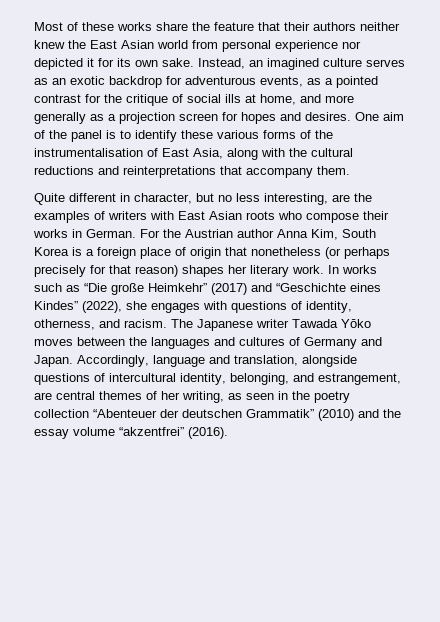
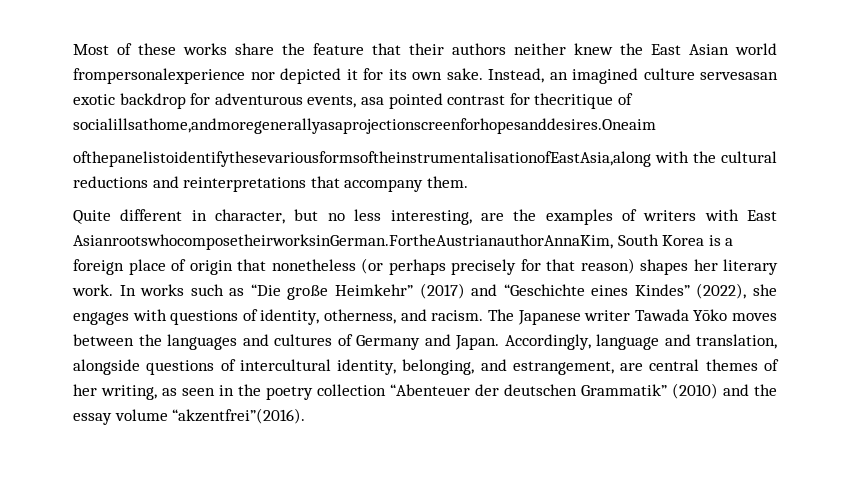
[192,40,338,52] from personal experience -> [73,68,245,84] frompersonalexperience
[366,59,405,67] [34,78,66,85] serves as an -> [700,72,778,80] servesasan
[307,78,333,85] as a -> [360,97,384,105] asa
[104,94,354,106] [34,112,404,124] [34,130,333,142] [34,148,258,160] the critique of social ills at home, and more generally as a projection screen for hopes and desires. One aim of the panel is to identify these various forms of the instrumentalisation of East Asia, along -> [534,93,633,109] [73,118,656,134] [73,151,651,167] thecritique of socialillsathome,andmoregenerallyasaprojectionscreenforhopesanddesires.Oneaim // ofthepanelistoidentifythesevariousformsoftheinstrumentalisationofEastAsia,along
[209,211,389,223] [33,229,338,240] Asian roots who compose their works in German. For the Austrian author Anna Kim, -> [73,234,613,250] AsianrootswhocomposetheirworksinGerman.FortheAustrianauthorAnnaKim,
[119,427,228,439] “akzentfrei” (2016). -> [172,408,306,424] “akzentfrei”(2016).

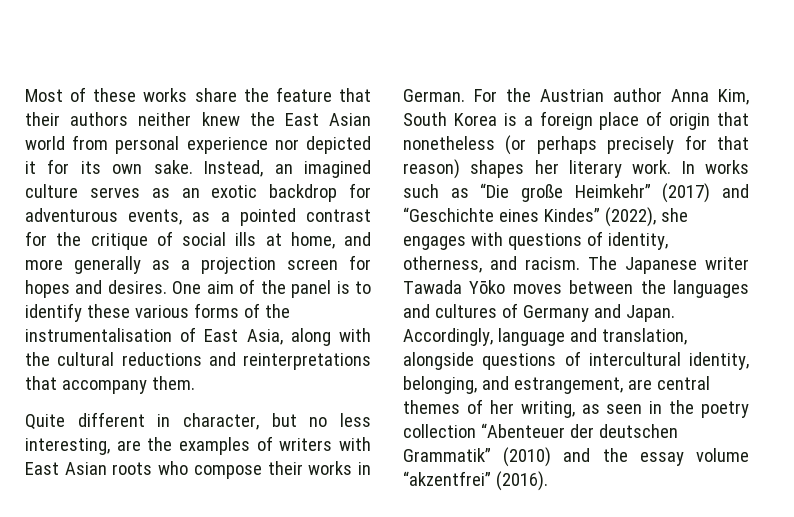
[73,68,245,84] frompersonalexperience -> [72,135,268,154] from personal experience
[700,72,778,80] servesasan -> [89,187,200,198] serves as an
[360,97,384,105] asa -> [192,212,230,222] as a
[534,93,633,109] [73,118,656,134] [73,151,651,167] thecritique of socialillsathome,andmoregenerallyasaprojectionscreenforhopesanddesires.Oneaim // ofthepanelistoidentifythesevariousformsoftheinstrumentalisationofEastAsia,along -> [56,231,371,250] [25,255,371,274] [25,279,372,298] [25,303,290,322] [25,327,331,346] the critique of social ills at home, and more generally as a projection screen for hopes and desires. One aim of the panel is to identify these various forms of the instrumentalisation of East Asia, along
[73,234,613,250] AsianrootswhocomposetheirworksinGerman.FortheAustrianauthorAnnaKim, -> [64,461,372,479] [403,88,749,105] Asian roots who compose their works in German. For the Austrian author Anna Kim,
[172,408,306,424] “akzentfrei”(2016). -> [403,471,548,491] “akzentfrei” (2016).

